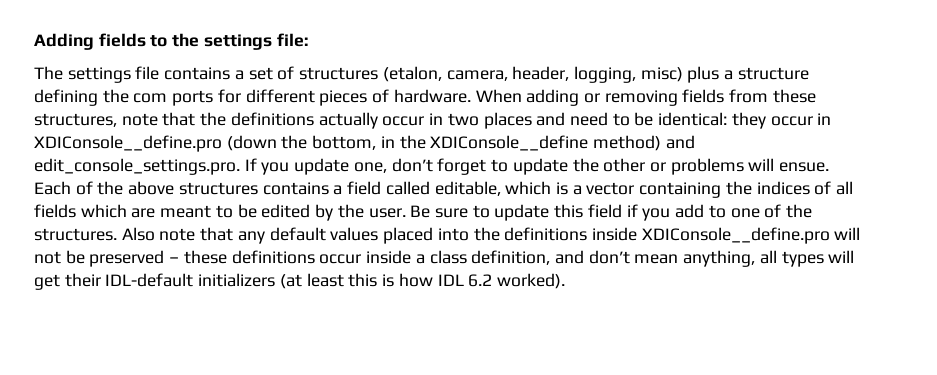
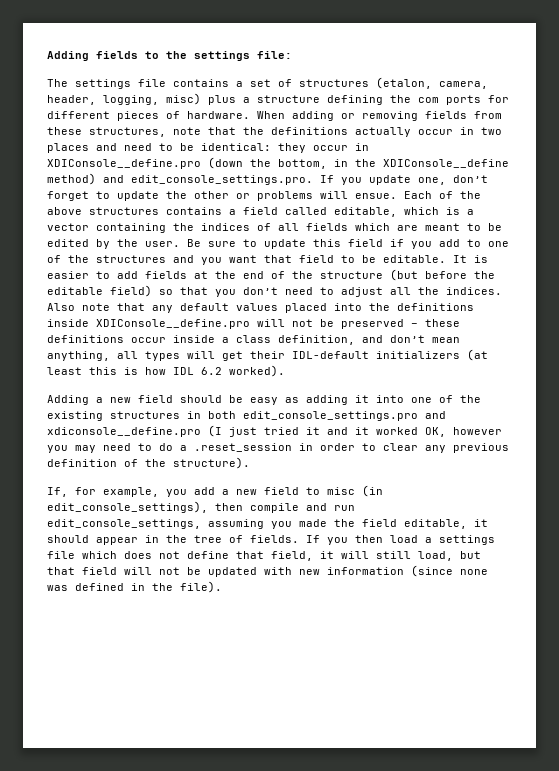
[34,228,117,241] structures. -> [96,255,488,265] [47,269,495,281] [47,285,502,297] structures and you want that field to be editable. It is easier to add fields at the end of the structure (but before the editable field) so that you don’t need to adjust all the indices.
(565, 281) none -> [47,395,481,405] [47,411,446,421] [47,425,502,437] [47,443,509,453] [47,457,250,469] [47,485,383,497] [47,501,355,513] [47,519,488,529] [47,535,495,545] [47,551,481,561] [47,565,488,577] [47,581,222,593] // Adding a new field should be easy as adding it into one of the existing structures in both edit_console_settings.pro and xdiconsole__define.pro (I just tried it and it worked OK, however you may need to do a .reset_session in order to clear any previous definition of the structure). // If, for example, you add a new field to misc (in edit_console_settings), then compile and run edit_console_settings, assuming you made the field editable, it should appear in the tree of fields. If you then load a settings file which does not define that field, it will still load, but that field will not be updated with new information (since none was defined in the file).

